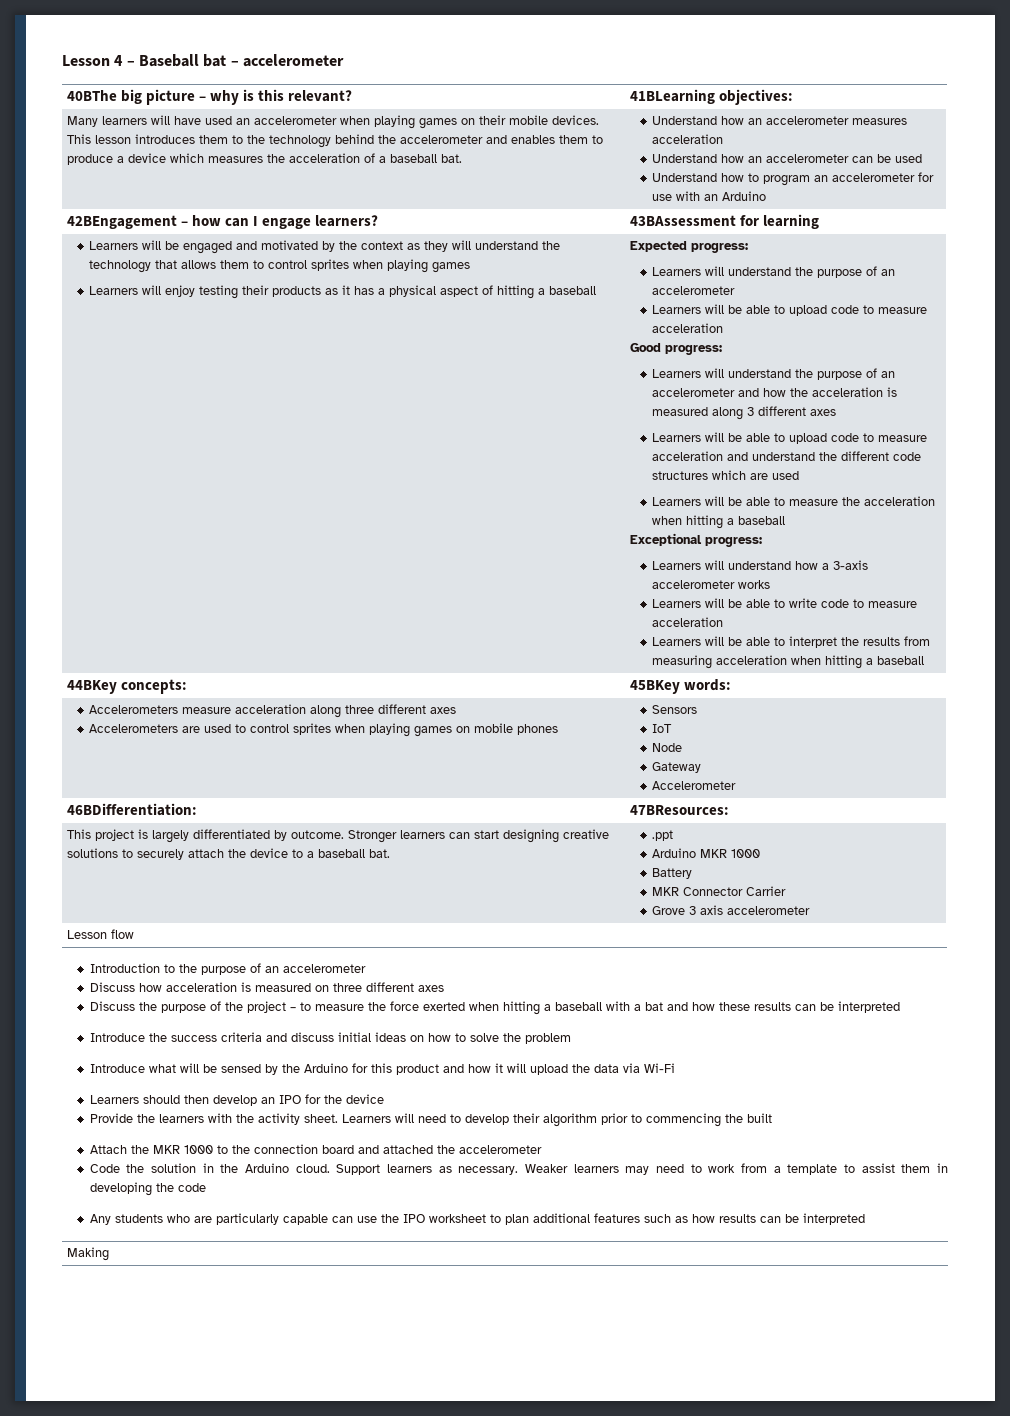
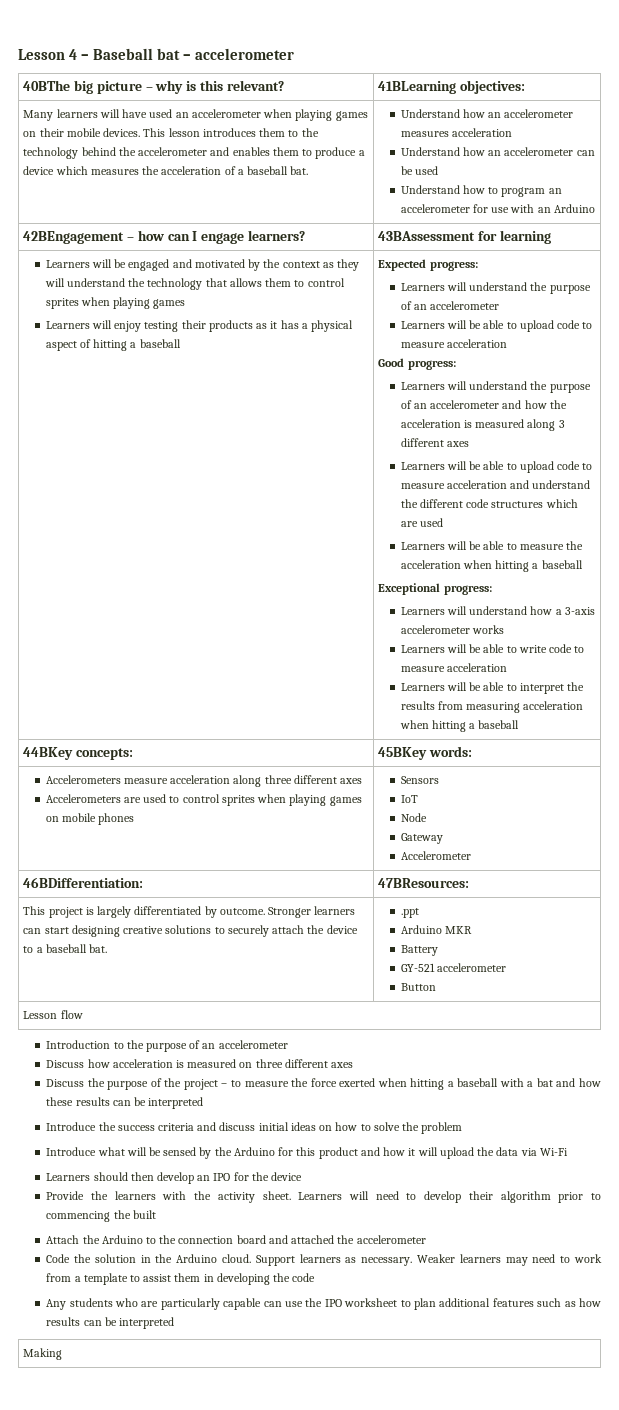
[731,849,761,858] 1000 -> (472, 930) none
[652,886,787,896] [652,905,811,915] MKR Connector Carrier // Grove 3 axis accelerometer -> [400,963,506,972] [400,983,436,991] GY-521 accelerometer // Button
[152,1145,213,1154] MKR 1000 -> [101,1235,143,1244] Arduino

